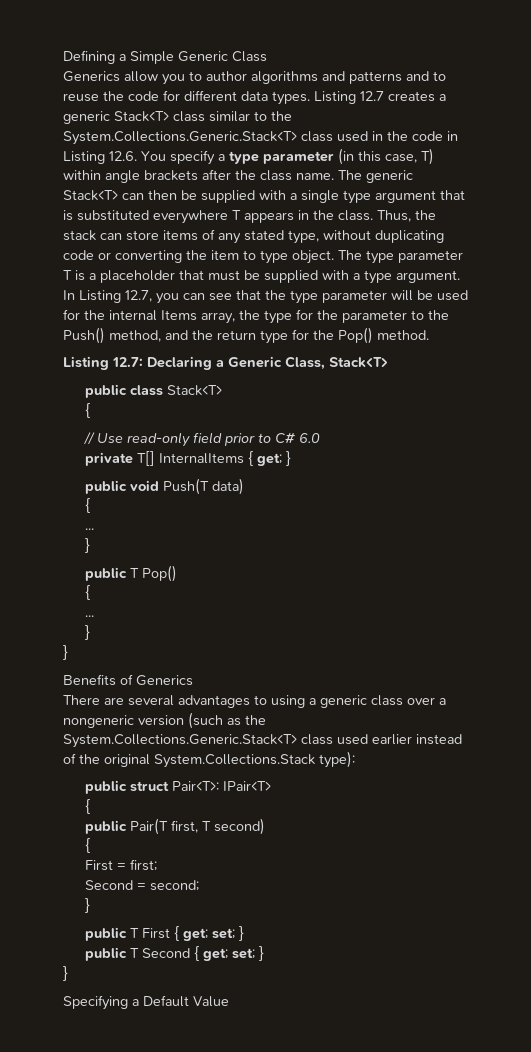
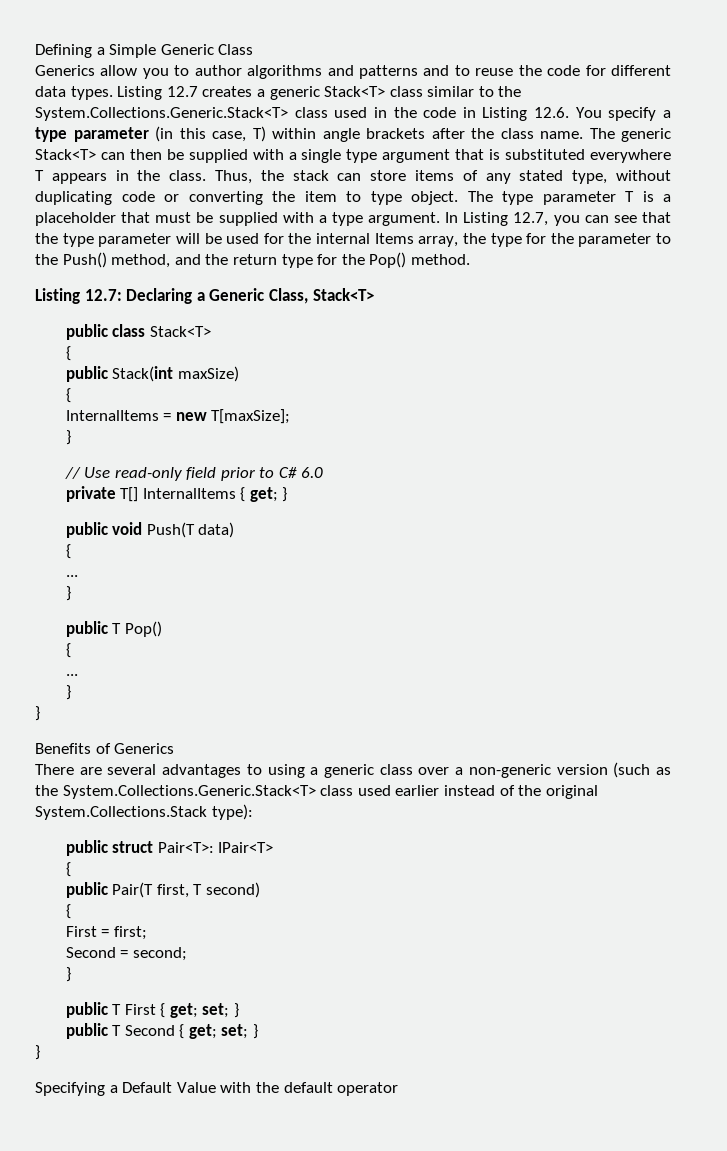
(91, 410) none -> [65,366,239,382] [65,388,71,403] [65,409,291,424] [65,430,71,445] // public Stack(int maxSize) // { // InternalItems = new T[maxSize]; // }
[63,715,134,728] nongeneric -> [468,764,551,778] non-generic
(229, 1001) none -> [220,1082,399,1096] with the default operator

